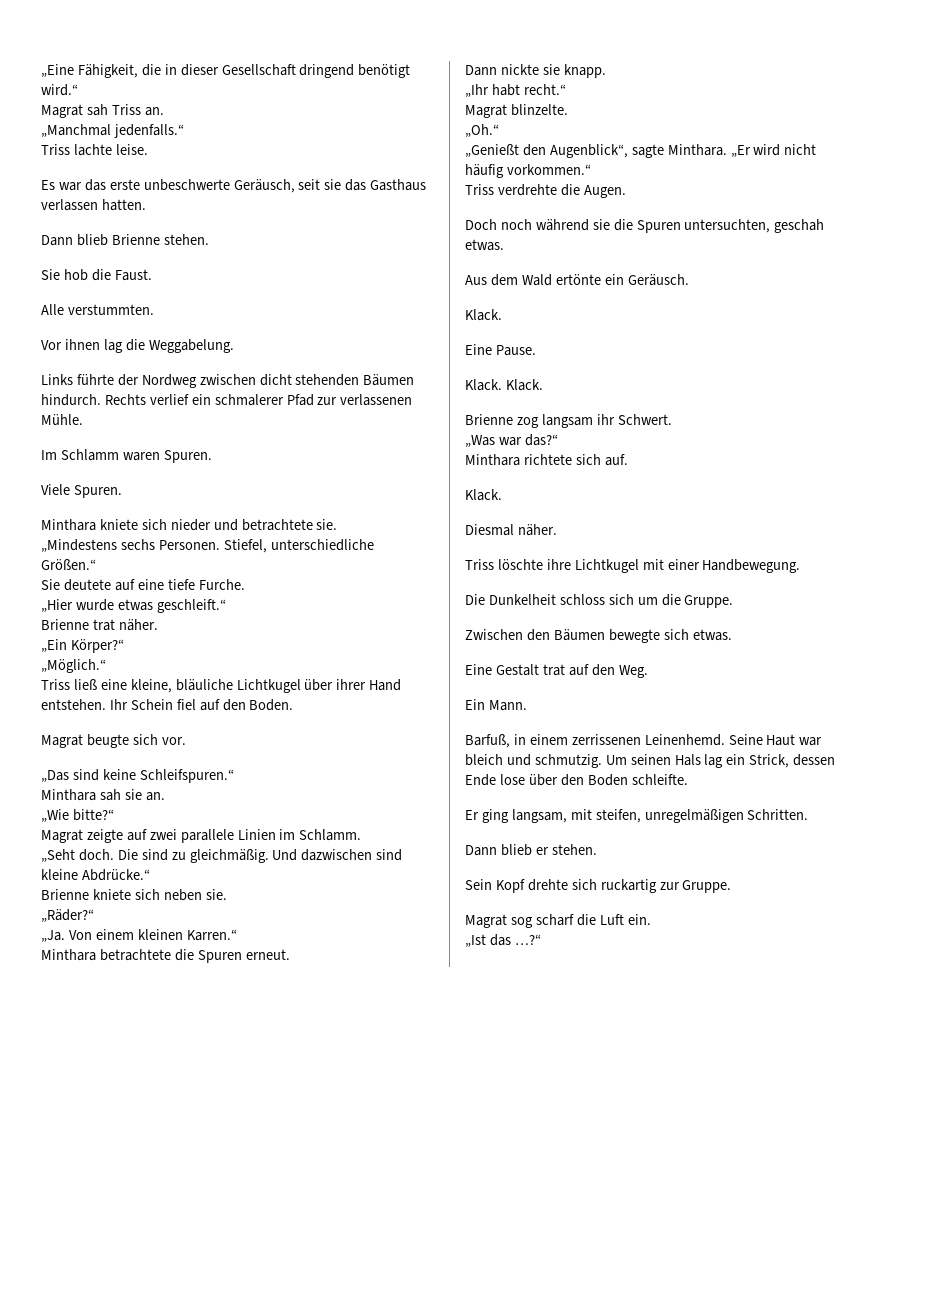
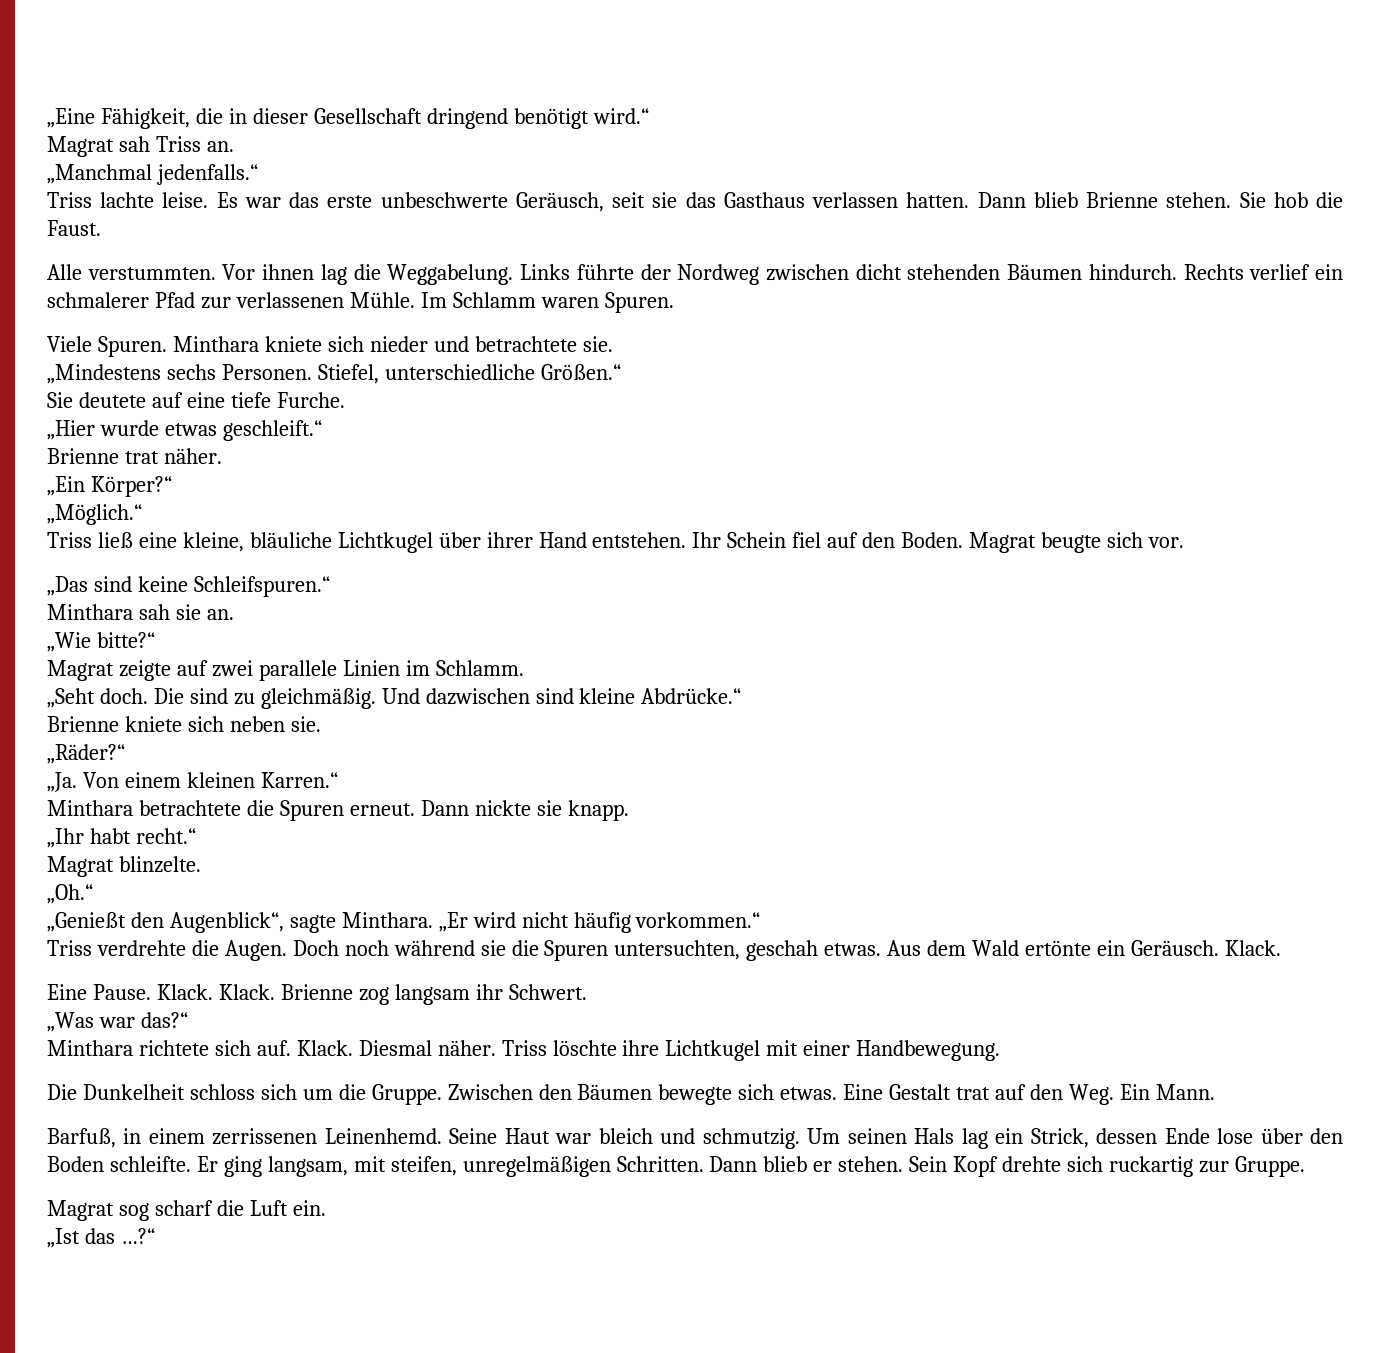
(148, 149) // -> (209, 200) none
(146, 205) // -> (970, 200) none
(209, 239) // -> (1232, 200) none
(154, 309) // -> (216, 273) none
(234, 346) // -> (514, 274) none
(83, 419) // -> (415, 300) none
(122, 491) // -> (167, 346) none
(294, 705) // -> (964, 540) none
(290, 954) // -> (415, 809) none
(626, 191) // -> (287, 950) none
(504, 245) // -> (882, 949) none
(689, 280) // -> (1219, 948) none
(536, 350) // -> (151, 992) none
(543, 385) // -> (275, 992) none
[465,489,502,501] // Klack. // -> [296,1040,353,1056] Klack.
(557, 530) // -> (496, 1048) none
(734, 601) // -> (442, 1094) none
(732, 635) // -> (838, 1093) none
(648, 671) // -> (1114, 1094) none
(688, 779) // -> (191, 1164) none
(809, 814) // -> (704, 1164) none
(597, 849) // -> (904, 1164) none

